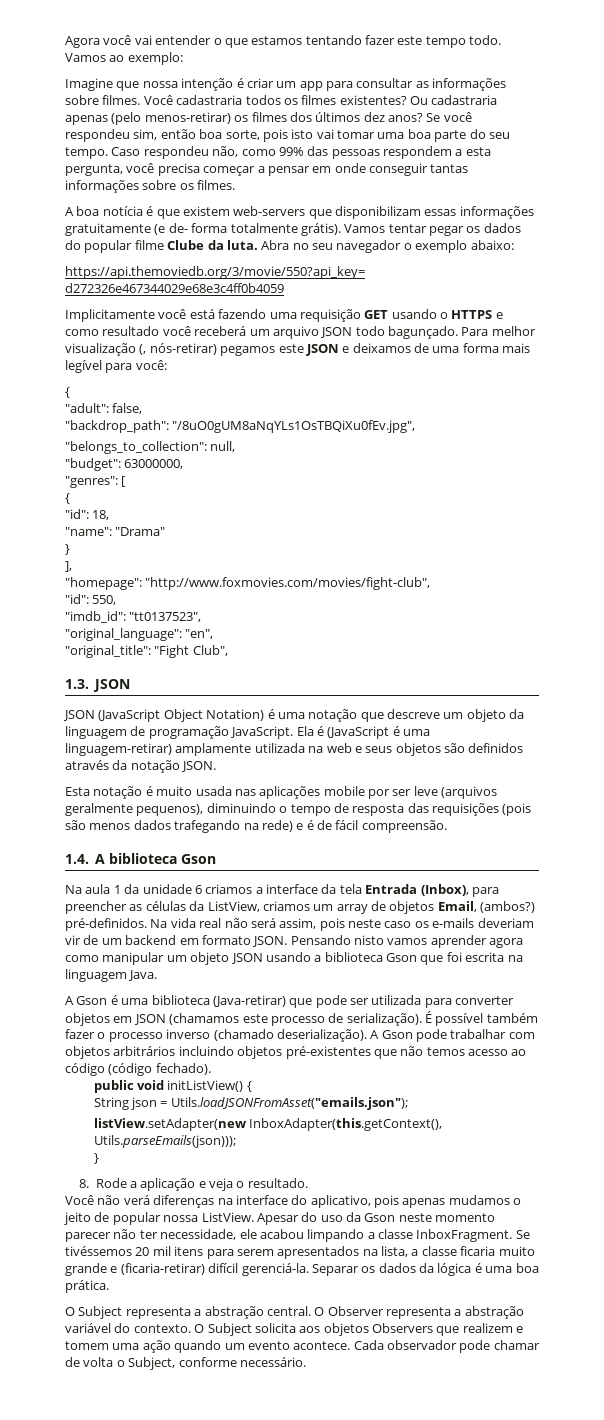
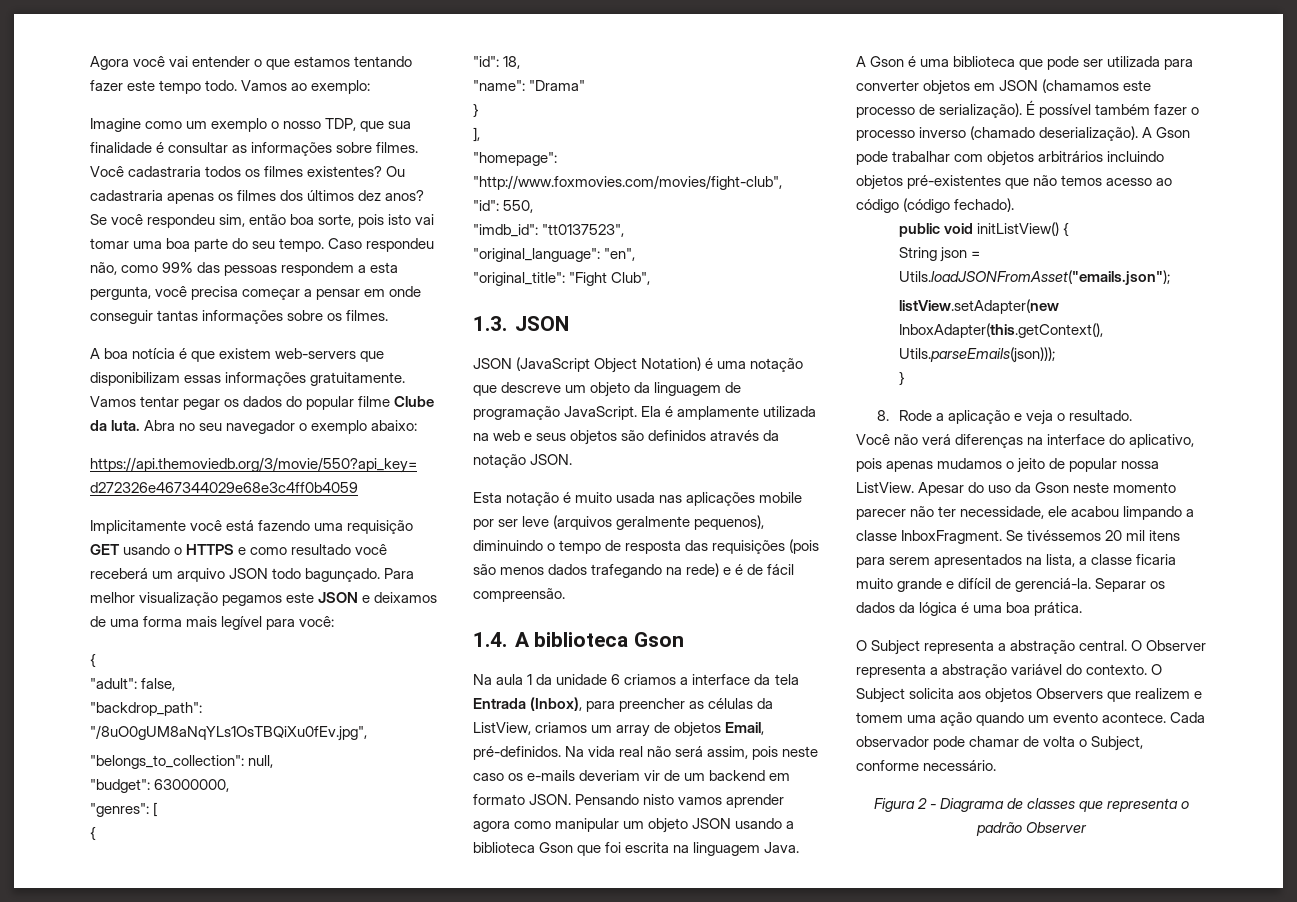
[116,78,353,91] que nossa intenção é criar um app para -> [145,118,412,132] [90,142,165,153] como um exemplo o nosso TDP, que sua finalidade é
[111,112,231,125] (pelo menos-retirar) -> (215, 198) none
[65,223,341,236] gratuitamente (e de- forma totalmente grátis). -> [310,372,406,386] gratuitamente.
[139,343,217,355] (, nós-retirar) -> (219, 599) none
[327,726,431,739] [65,743,172,756] (JavaScript é uma linguagem-retirar) -> (674, 411) none
[480,901,536,913] (ambos?) -> (765, 728) none
[212,995,286,1007] (Java-retirar) -> (1016, 61) none
[120,1263,239,1275] (ficaria-retirar) difícil -> [958,578,1012,589] difícil de
(306, 1362) none -> [873,798,1190,812] [975,822,1088,836] // Figura 2 - Diagrama de classes que representa o padrão Observer

